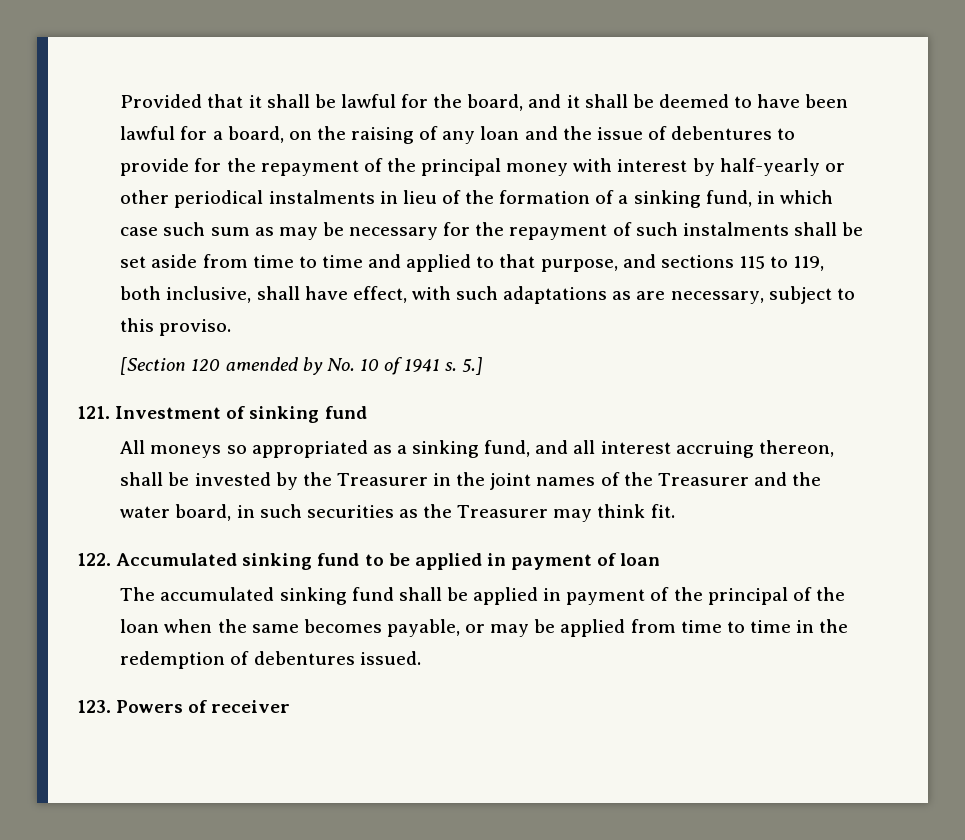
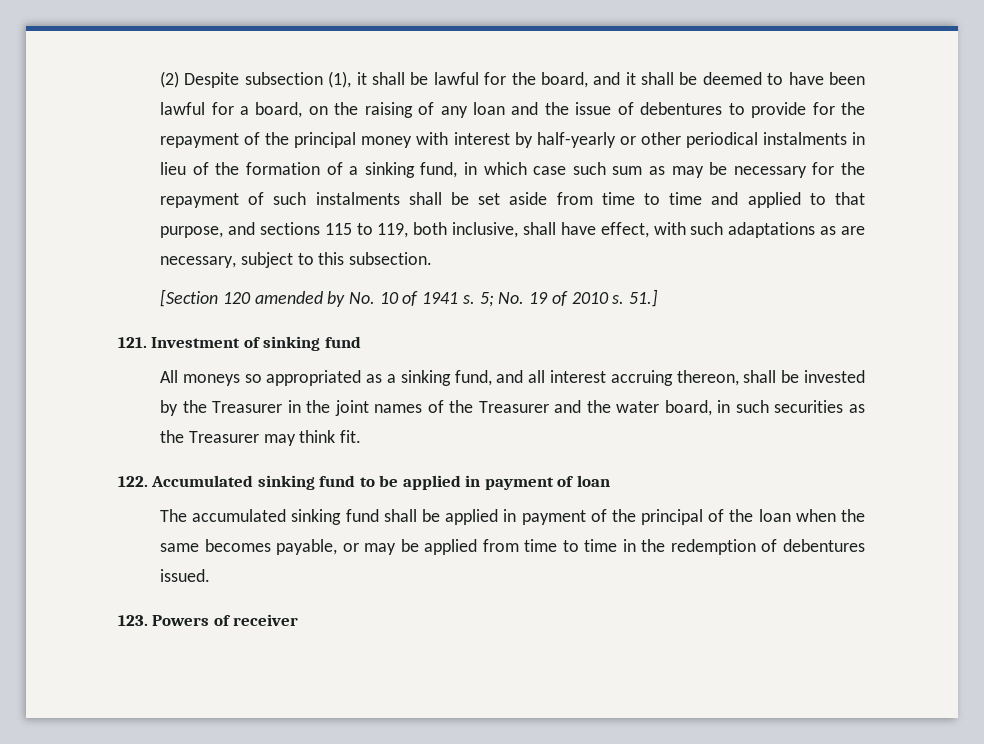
[120,94,244,108] Provided that -> [160,71,352,88] (2) Despite subsection (1),
[159,319,232,336] proviso. -> [348,252,432,265] subsection.
[462,357,484,375] 5.] -> [479,289,658,307] 5; No. 19 of 2010 s. 51.]

